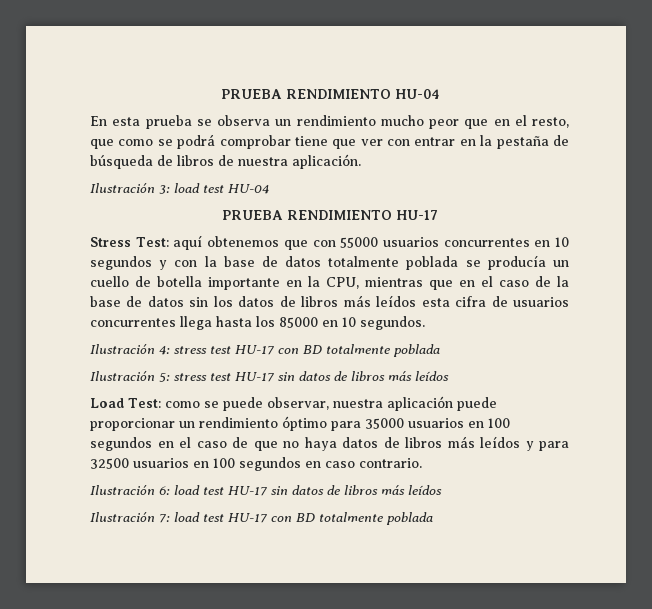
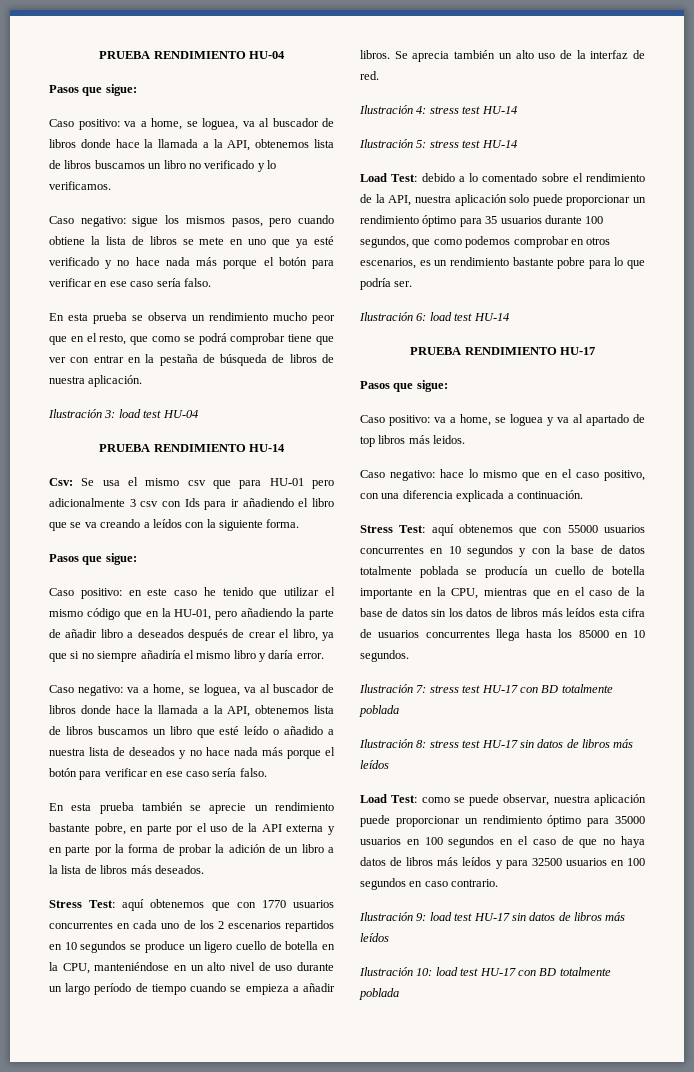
(439, 94) none -> [49,84,137,96] [49,118,334,130] [49,139,334,151] [49,160,276,172] [49,181,111,190] [49,215,334,227] [49,236,334,248] [49,257,335,269] [49,278,211,287] // Pasos que sigue: // Caso positivo: va a home, se loguea, va al buscador de libros donde hace la llamada a la API, obtenemos lista de libros buscamos un libro no verificado y lo verificamos. // Caso negativo: sigue los mismos pasos, pero cuando obtiene la lista de libros se mete en uno que ya esté verificado y no hace nada más porque el botón para verificar en ese caso sería falso.
[395,210,438,220] HU-17 -> [248,444,285,452] [49,477,334,489] [49,498,334,510] [49,519,300,531] [49,553,137,565] [49,587,335,599] [49,608,334,620] [49,629,334,641] [49,650,324,662] [49,684,334,696] [49,705,334,717] [49,726,334,738] [49,747,335,759] [49,768,267,780] [49,802,334,814] [49,823,335,835] [49,844,335,856] [49,865,204,874] [49,899,334,911] [49,920,334,932] [49,941,335,953] [49,962,334,974] [49,983,336,995] [360,50,645,62] [360,71,379,80] [359,105,517,114] [359,139,517,148] [360,173,645,182] [360,194,646,206] [360,215,604,227] [360,236,611,248] [360,257,645,269] [360,278,413,290] [359,312,509,321] [410,347,595,355] [360,380,448,392] [360,414,645,426] [360,435,466,447] [360,469,645,481] [360,490,583,502] HU-14 // Csv: Se usa el mismo csv que para HU-01 pero adicionalmente 3 csv con Ids para ir añadiendo el libro que se va creando a leídos con la siguiente forma. // Pasos que sigue: // Caso positivo: en este caso he tenido que utilizar el mismo código que en la HU-01, pero añadiendo la parte de añadir libro a deseados después de crear el libro, ya que si no siempre añadiría el mismo libro y daría error. // Caso negativo: va a home, se loguea, va al buscador de libros donde hace la llamada a la API, obtenemos lista de libros buscamos un libro que esté leído o añadido a nuestra lista de deseados y no hace nada más porque el botón para verificar en ese caso sería falso. // En esta prueba también se aprecie un rendimiento bastante pobre, en parte por el uso de la API externa y en parte por la forma de probar la adición de un libro a la lista de libros más deseados. // Stress Test: aquí obtenemos que con 1770 usuarios concurrentes en cada uno de los 2 escenarios repartidos en 10 segundos se produce un ligero cuello de botella en la CPU, manteniéndose en un alto nivel de uso durante un largo período de tiempo cuando se empieza a añadir libros. Se aprecia también un alto uso de la interfaz de red. // Ilustración 4: stress test HU-14 // Ilustración 5: stress test HU-14 // Load Test: debido a lo comentado sobre el rendimiento de la API, nuestra aplicación solo puede proporcionar un rendimiento óptimo para 35 usuarios durante 100 segundos, que como podemos comprobar en otros escenarios, es un rendimiento bastante pobre para lo que podría ser. // Ilustración 6: load test HU-14 // PRUEBA RENDIMIENTO HU-17 // Pasos que sigue: // Caso positivo: va a home, se loguea y va al apartado de top libros más leidos. // Caso negativo: hace lo mismo que en el caso positivo, con una diferencia explicada a continuación.
[159,345,170,355] 4: -> [416,685,427,693] 7:
[159,373,170,382] 5: -> [416,740,427,748] 8:
[159,486,170,495] 6: -> [416,913,427,921] 9:
[159,514,170,523] 7: -> [416,968,433,976] 10:

